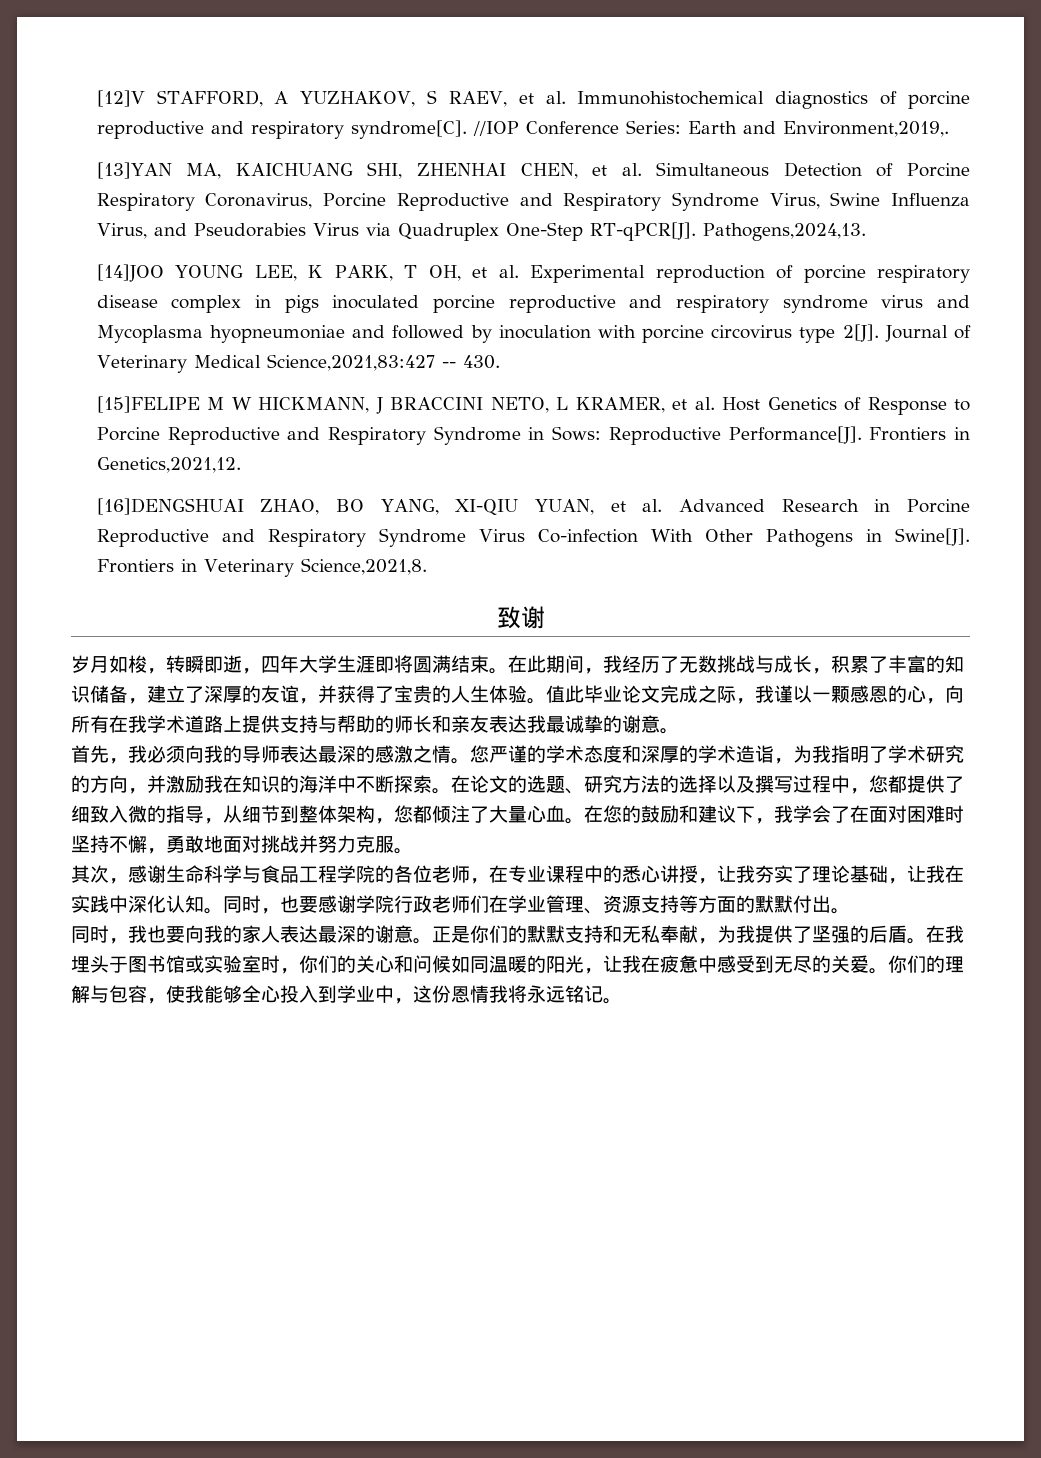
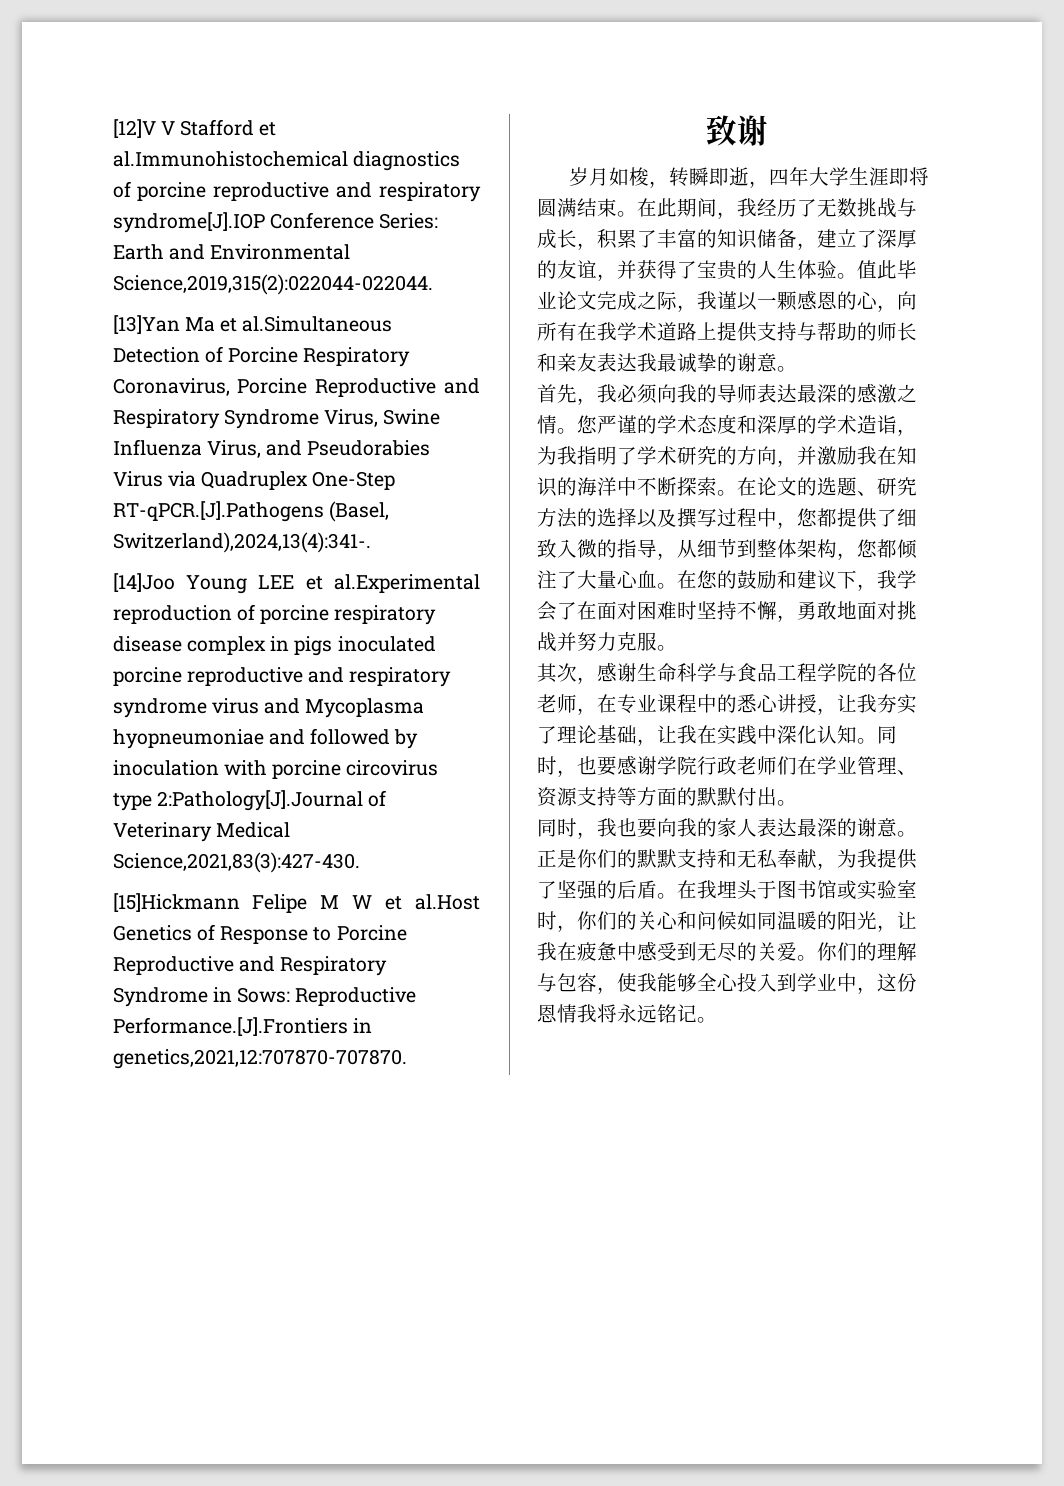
[156,90,765,107] STAFFORD, A YUZHAKOV, S RAEV, et al. Immunohistochemical -> [160,119,277,136] [112,151,348,167] V Stafford et al.Immunohistochemical
[350,120,519,139] syndrome[C]. //IOP -> [112,212,265,233] syndrome[J].IOP
[782,121,949,137] [96,162,770,179] Environment,2019,. // [13]YAN MA, KAICHUANG SHI, ZHENHAI CHEN, et al. Simultaneous -> [210,244,351,260] [112,274,433,295] [112,315,393,334] Environmental Science,2019,315(2):022044-022044. // [13]Yan Ma et al.Simultaneous
[589,222,866,241] [96,264,646,283] RT-qPCR[J]. Pathogens,2024,13. // [14]JOO YOUNG LEE, K PARK, T OH, et al. Experimental -> [112,501,389,522] [112,532,371,553] [112,573,480,594] RT-qPCR.[J].Pathogens (Basel, Switzerland),2024,13(4):341-. // [14]Joo Young LEE et al.Experimental
[842,324,948,342] 2[J]. Journal -> [156,790,363,811] 2:Pathology[J].Journal
[266,354,500,371] [96,396,761,414] Science,2021,83:427 -- 430. // [15]FELIPE M W HICKMANN, J BRACCINI NETO, L KRAMER, et al. Host -> [112,852,360,873] [112,893,480,913] Science,2021,83(3):427-430. // [15]Hickmann Felipe M W et al.Host
[728,426,970,444] [96,457,241,473] [96,498,971,516] [96,528,970,547] [96,558,427,577] Performance[J]. Frontiers in Genetics,2021,12. // [16]DENGSHUAI ZHAO, BO YANG, XI-QIU YUAN, et al. Advanced Research in Porcine Reproductive and Respiratory Syndrome Virus Co-infection With Other Pathogens in Swine[J]. Frontiers in Veterinary Science,2021,8. -> [112,1017,372,1036] [112,1049,407,1069] Performance.[J].Frontiers in genetics,2021,12:707870-707870.

